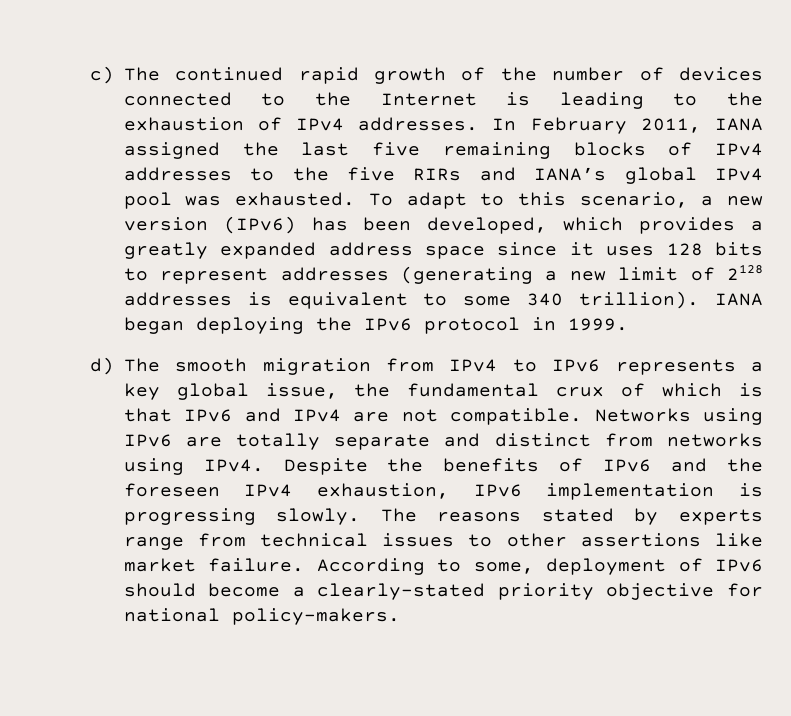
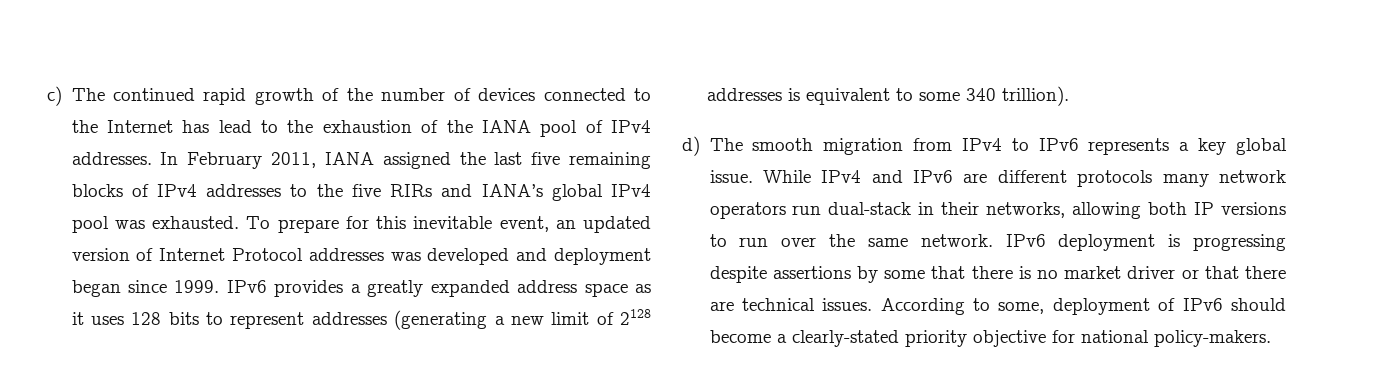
[506,92,644,109] is leading -> [182,120,252,133] has lead
(282, 124) none -> [446,120,603,137] the IANA pool of
[406,192,764,209] [123,216,624,234] adapt to this scenario, a new version (IPv6) has been developed, which -> [277,216,651,233] [71,248,651,265] [71,280,267,297] prepare for this inevitable event, an updated version of Internet Protocol addresses was developed and deployment began since 1999. IPv6
[497,242,558,256] since -> [635,284,651,293] as
[715,293,763,306] [123,317,628,334] IANA began deploying the IPv6 protocol in 1999. -> (1069, 96) none
[265,383,763,399] [123,408,763,425] [123,433,763,450] [123,458,763,475] [123,483,763,500] [123,508,763,525] [123,533,764,550] [123,558,305,572] issue, the fundamental crux of which is that IPv6 and IPv4 are not compatible. Networks using IPv6 are totally separate and distinct from networks using IPv4. Despite the benefits of IPv6 and the foreseen IPv4 exhaustion, IPv6 implementation is progressing slowly. The reasons stated by experts range from technical issues to other assertions like market failure. -> [709,170,1286,187] [709,202,1286,219] [709,234,1286,251] [709,266,1286,283] [709,298,873,311] issue. While IPv4 and IPv6 are different protocols many network operators run dual-stack in their networks, allowing both IP versions to run over the same network. IPv6 deployment is progressing despite assertions by some that there is no market driver or that there are technical issues.

